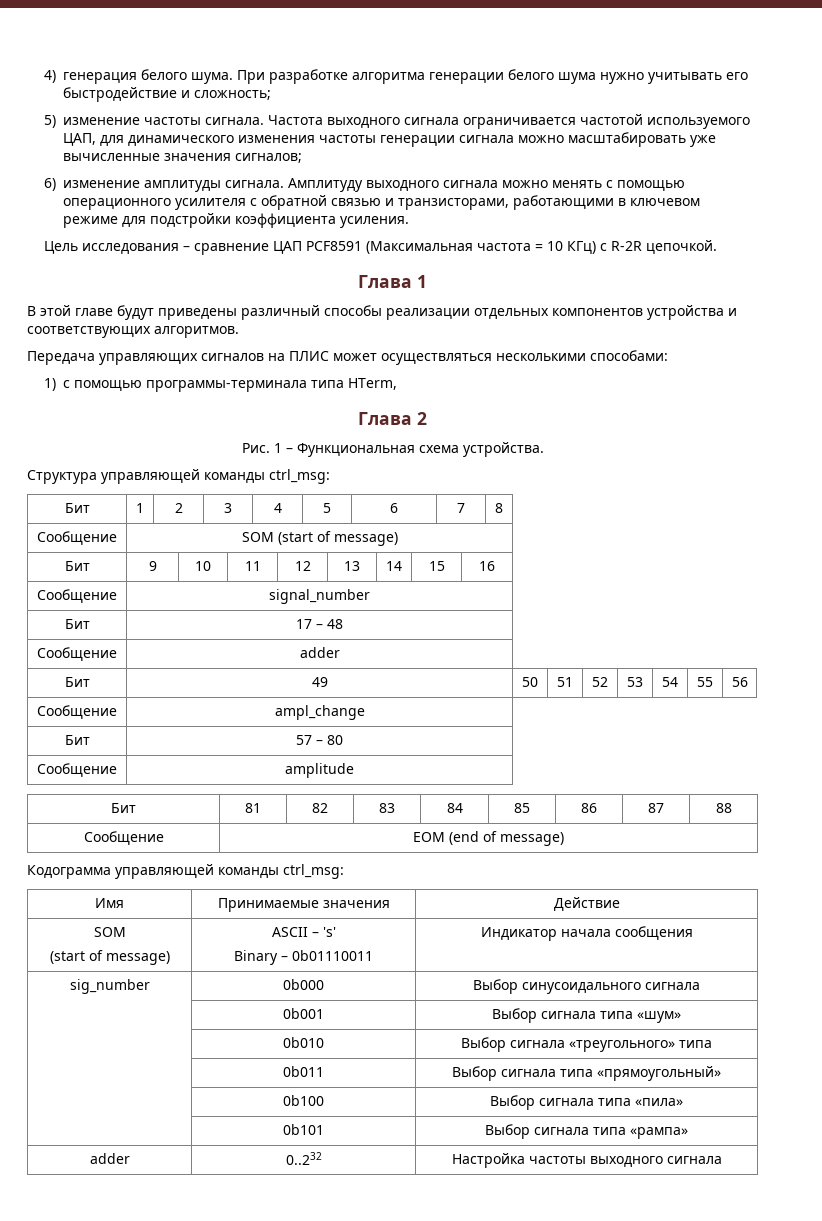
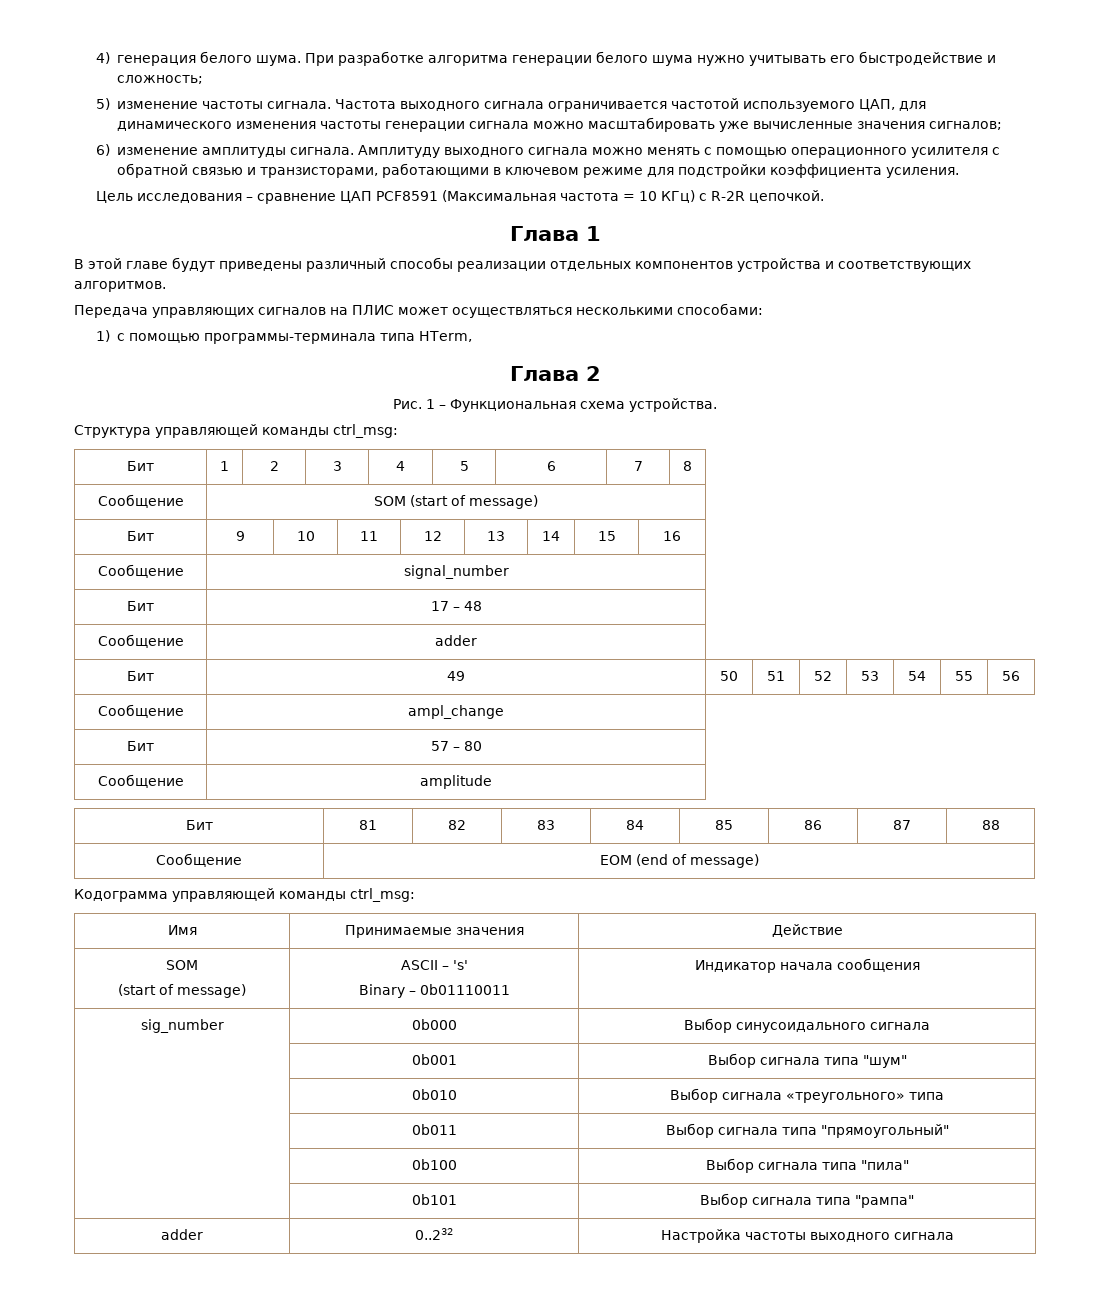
[637,1011,681,1023] «шум» -> [862,1055,907,1068] "шум"
[597,1066,721,1081] «прямоугольный» -> [820,1124,949,1138] "прямоугольный"
[635,1098,683,1106] «пила» -> [860,1160,909,1170] "пила"
[630,1127,688,1139] «рампа» -> [855,1195,914,1208] "рампа"

